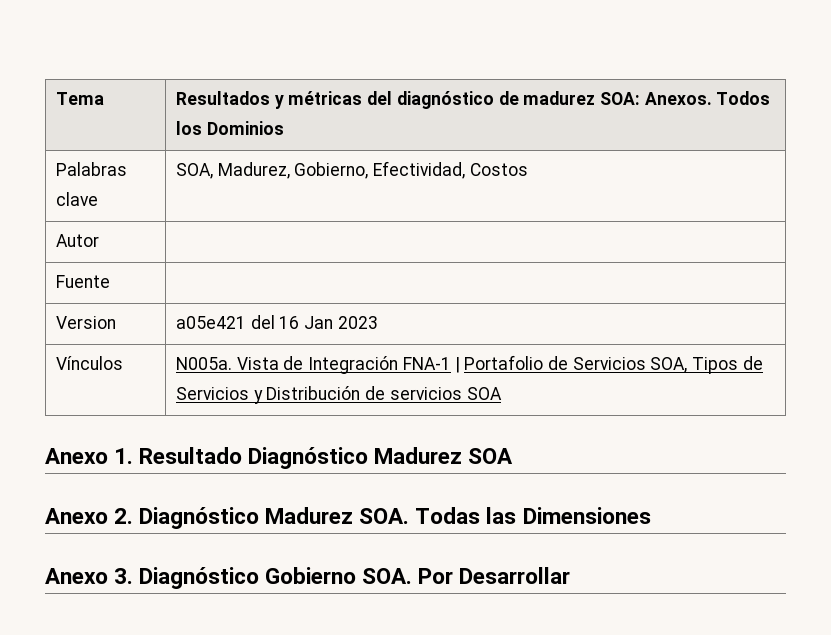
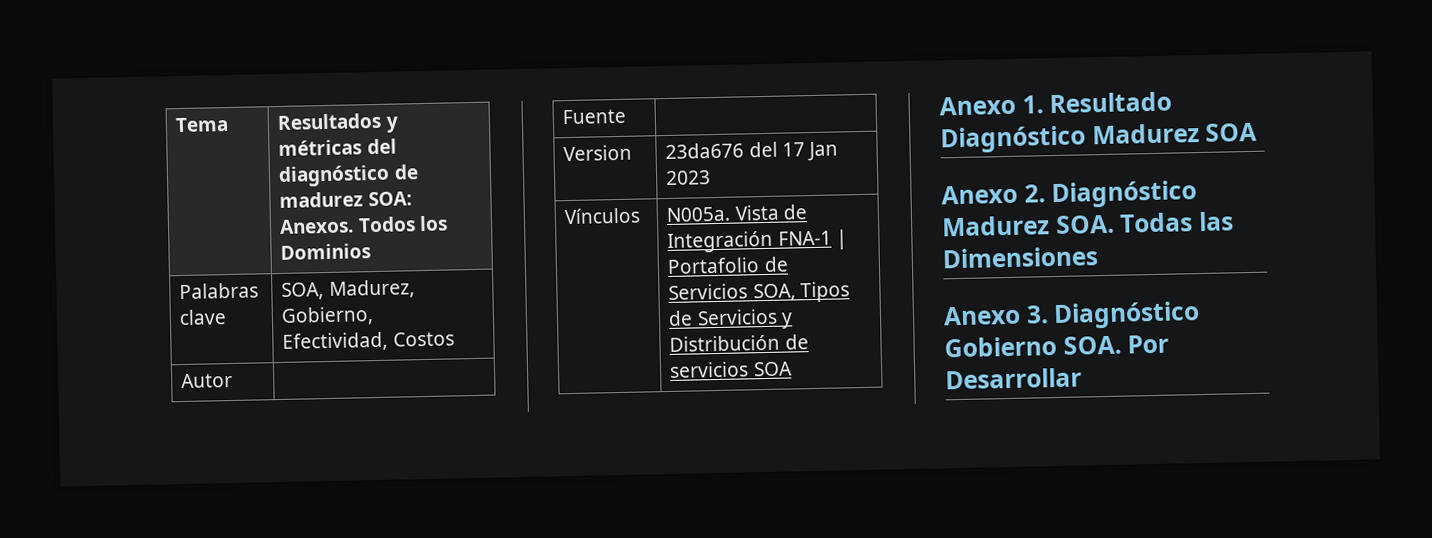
[175,315,300,329] a05e421 del 16 -> [665,141,805,160] 23da676 del 17

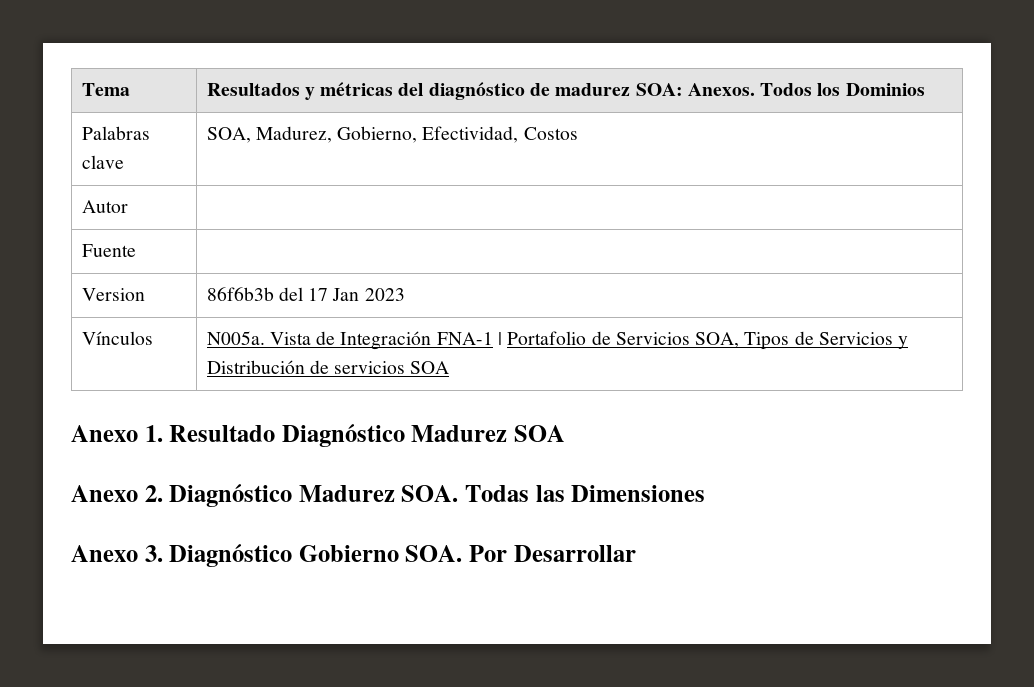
[665,142,745,160] 23da676 -> [206,287,274,301] 86f6b3b

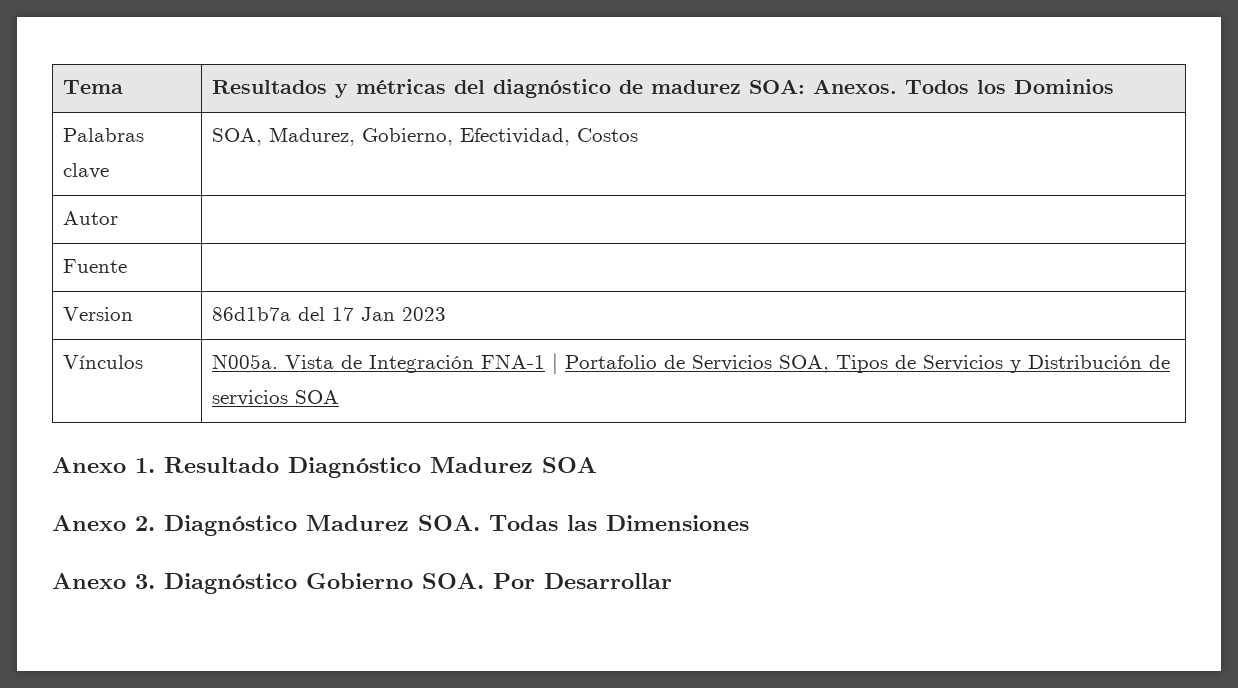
[206,287,274,301] 86f6b3b -> [211,307,291,321] 86d1b7a

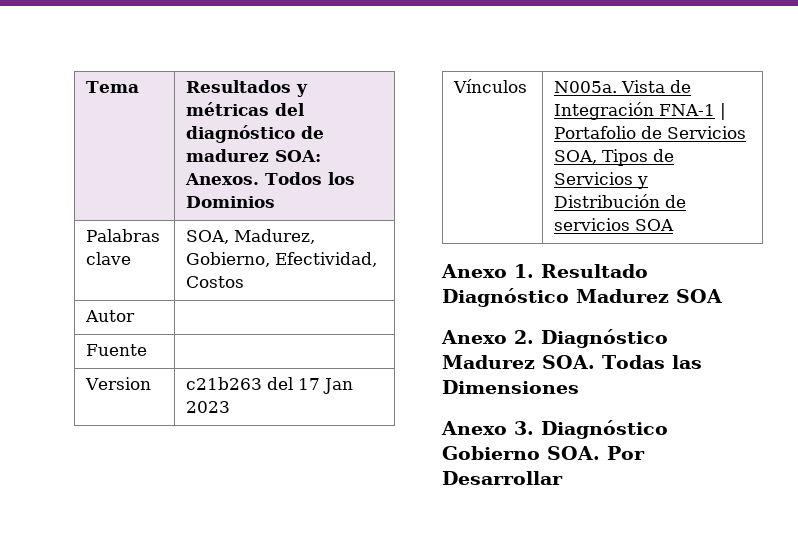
[211,307,291,321] 86d1b7a -> [185,377,262,390] c21b263

